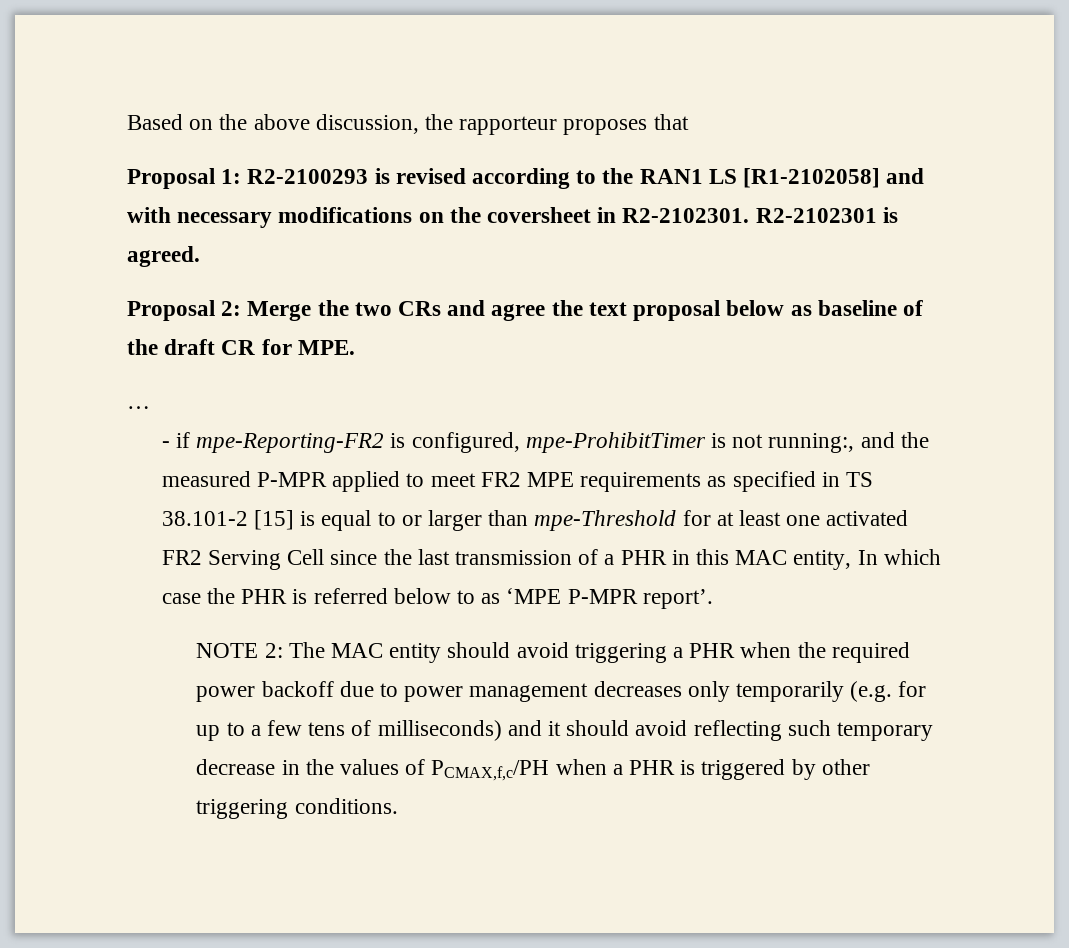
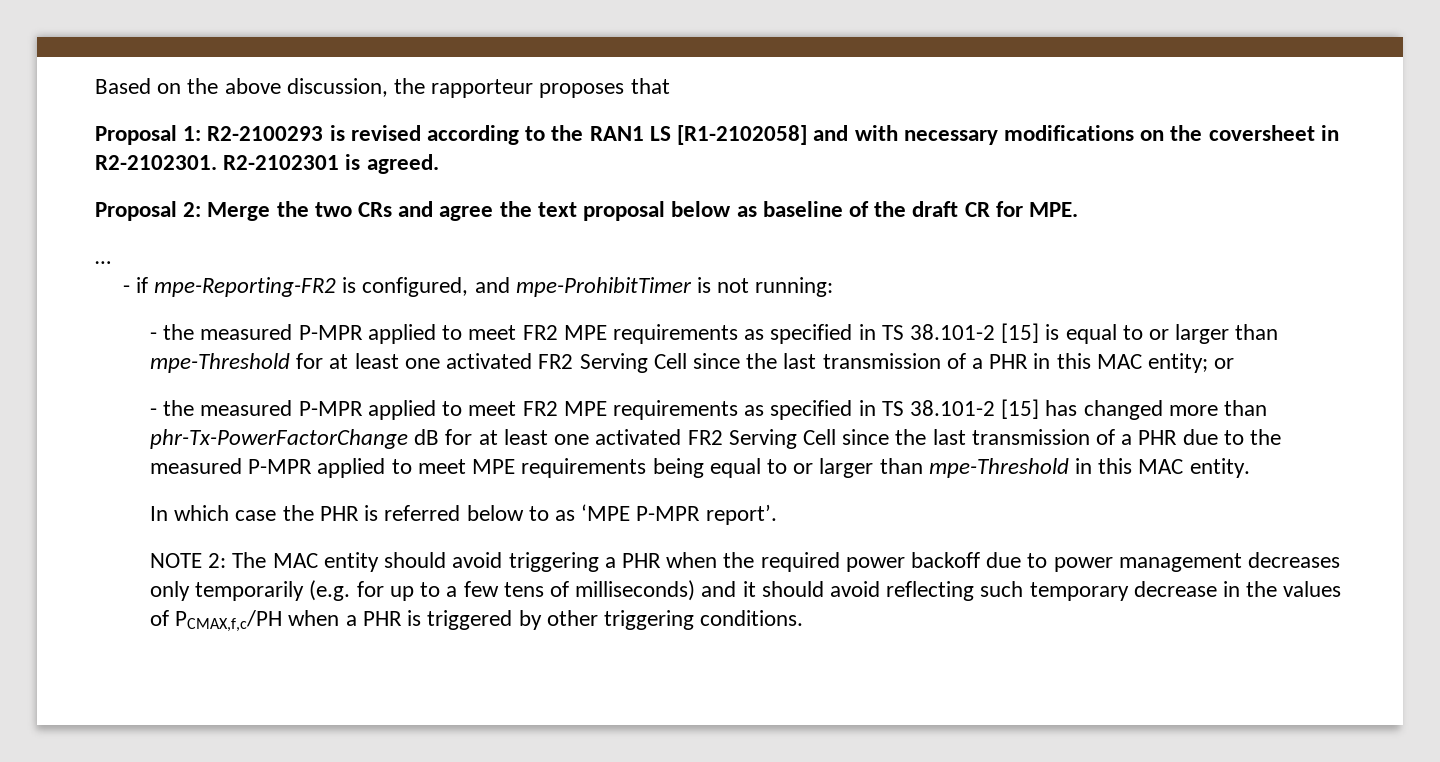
(520, 442) none -> [474,277,510,293] and
[768,432,895,453] running:, and -> [755,277,834,297] [150,332,158,340] running: // -
[793,550,852,570] entity, -> [1148,353,1235,373] [150,399,1268,420] [150,429,1282,449] [150,458,1250,478] entity; or // - the measured P-MPR applied to meet FR2 MPE requirements as specified in TS 38.101-2 [15] has changed more than phr-Tx-PowerFactorChange dB for at least one activated FR2 Serving Cell since the last transmission of a PHR due to the measured P-MPR applied to meet MPE requirements being equal to or larger than mpe-Threshold in this MAC entity. //

